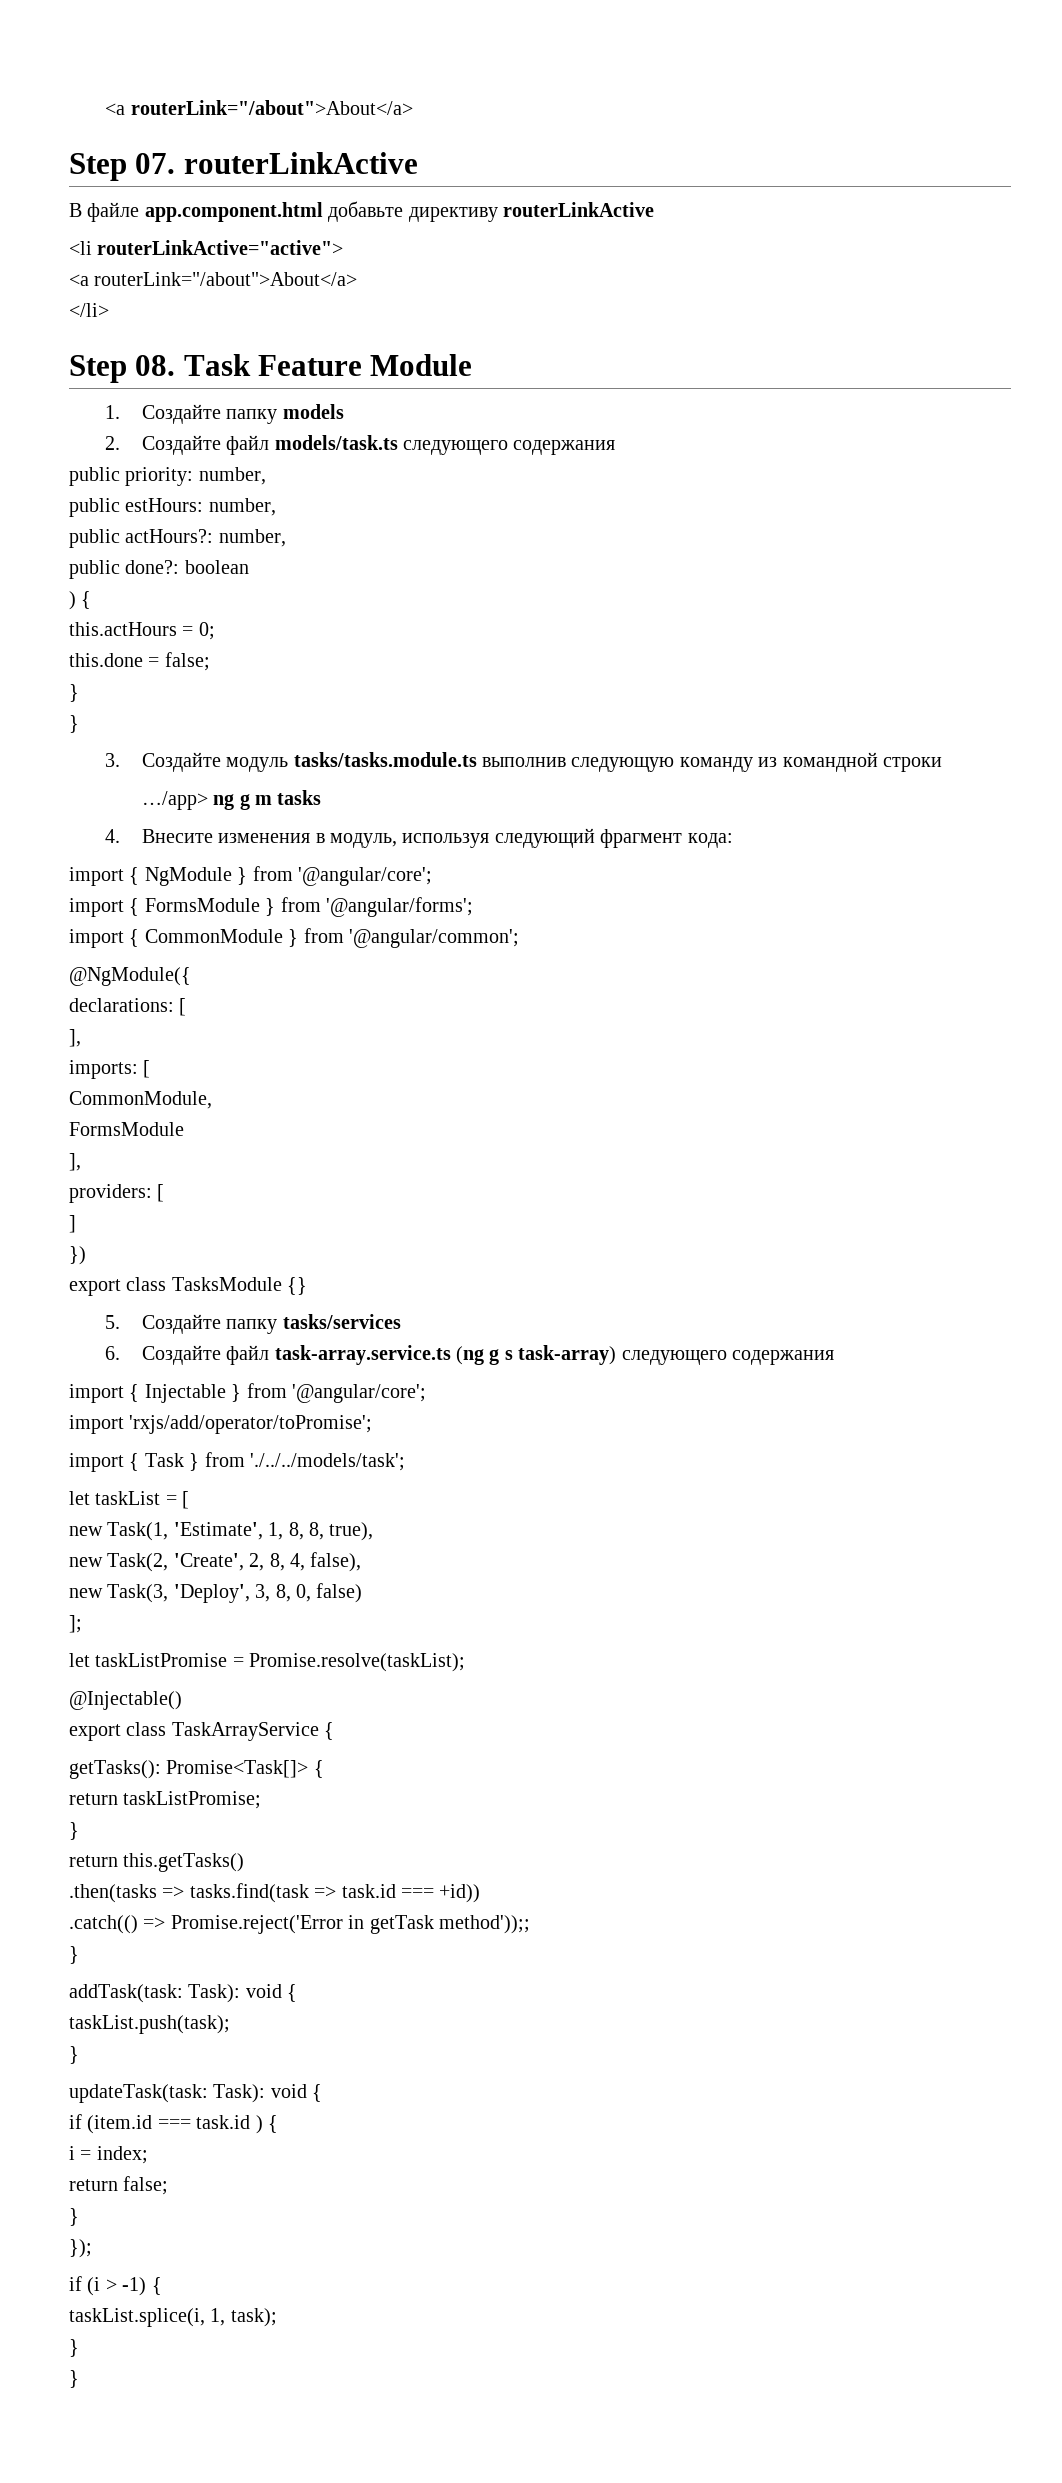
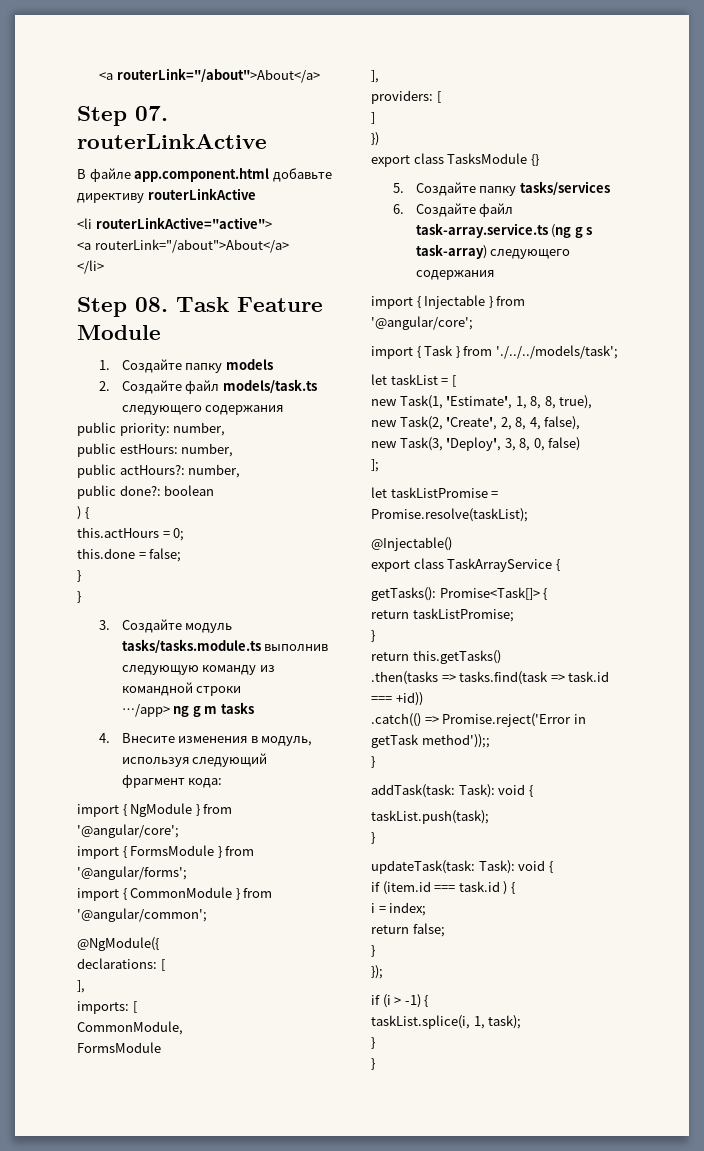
[69,1415,373,1434] // import 'rxjs/add/operator/toPromise'; -> (473, 323) none

